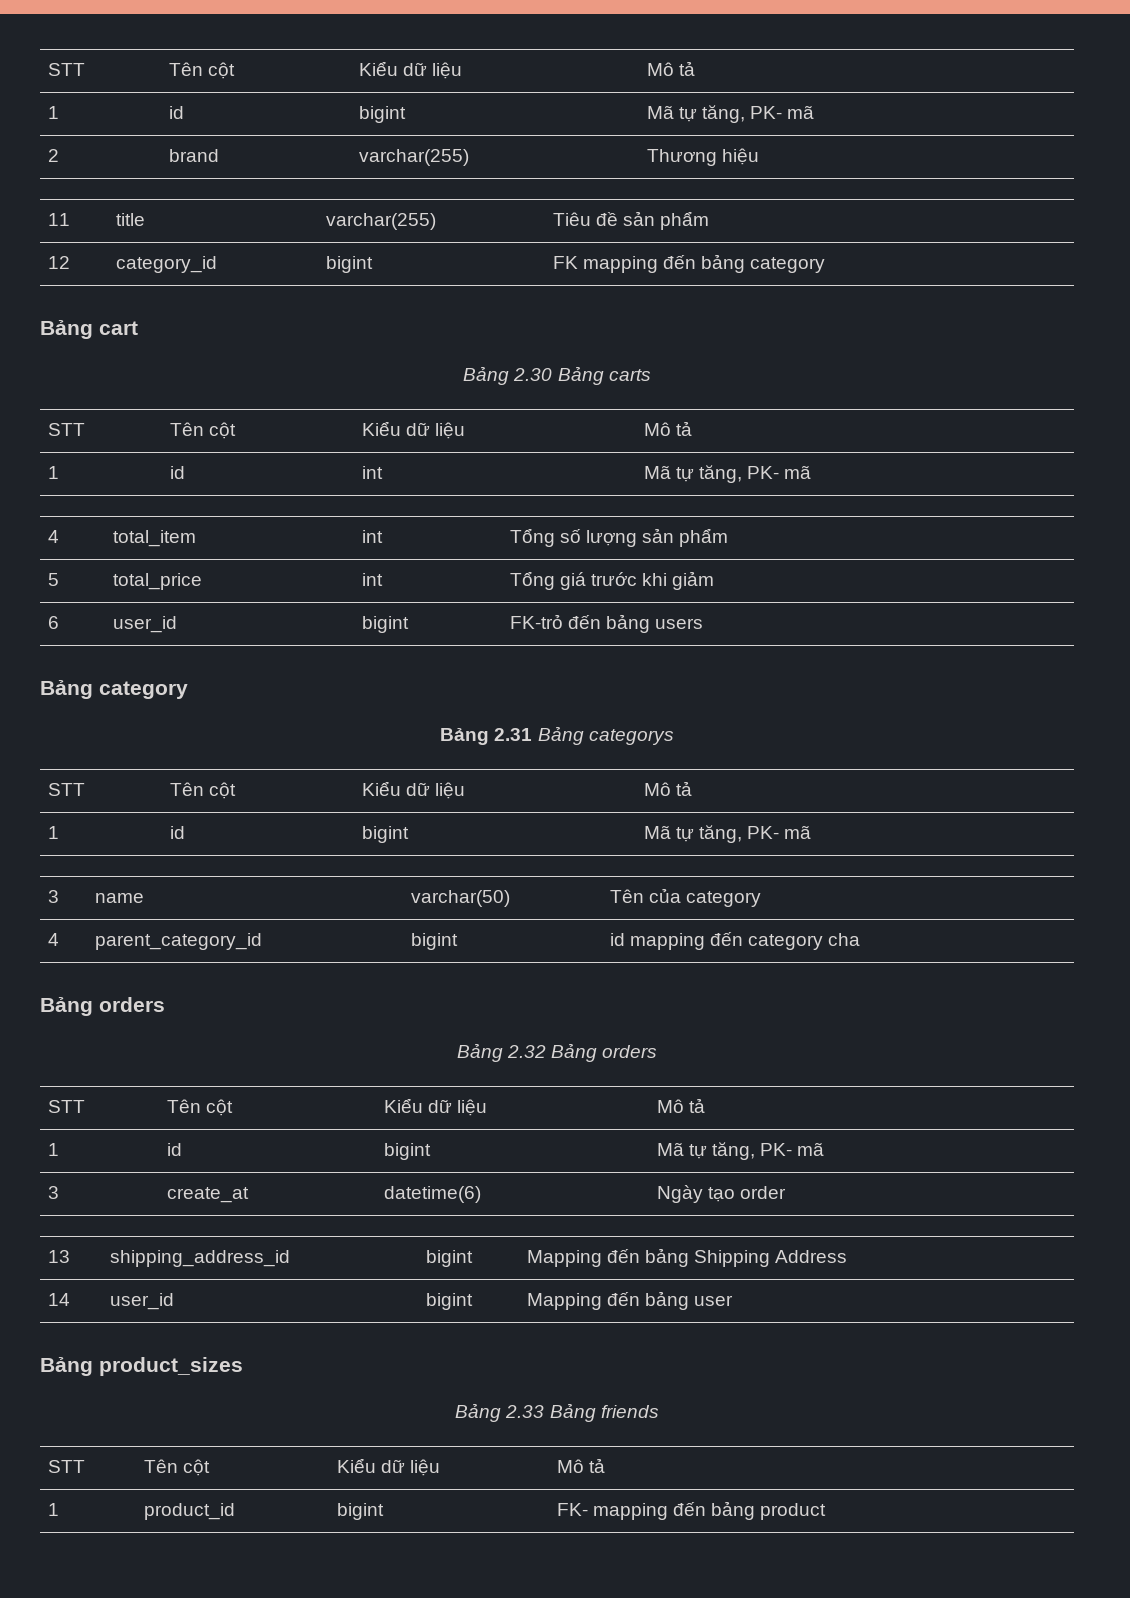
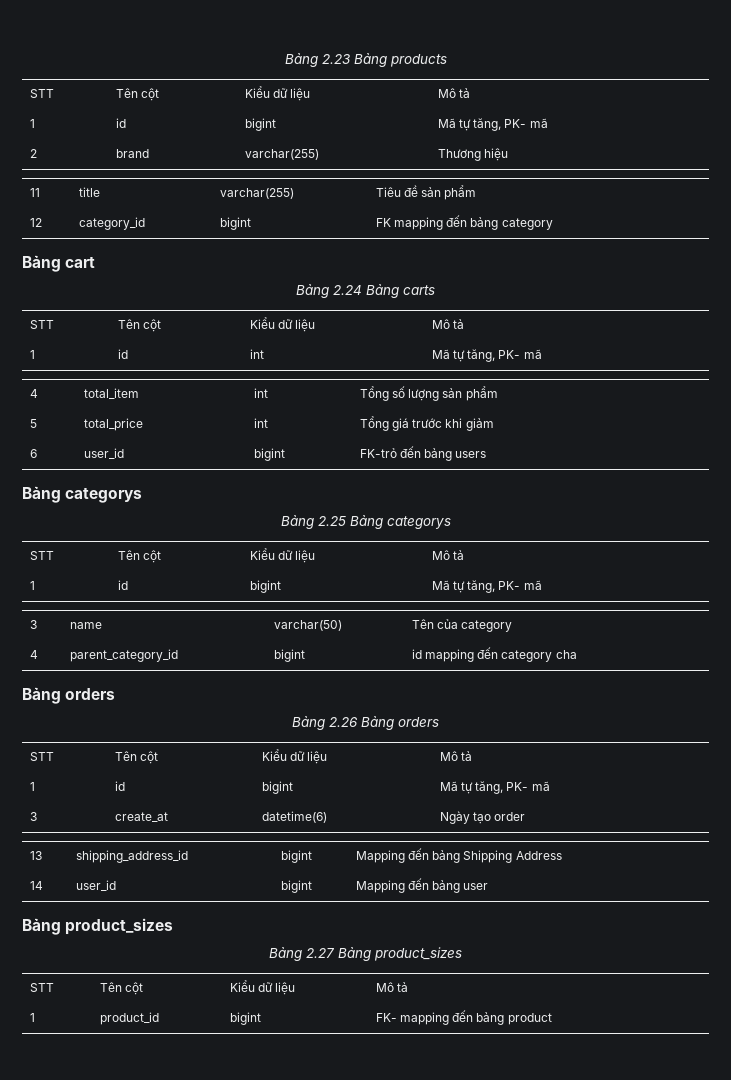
(47, 69) none -> [284,53,447,67] Bảng 2.23 Bảng products //
[513,368,553,381] 2.30 -> [333,285,362,295] 2.24
[99,681,188,699] [440,728,533,745] category // Bảng 2.31 -> [65,488,143,503] [280,515,346,529] categorys // Bảng 2.25
[506,1045,546,1058] 2.32 -> [329,717,358,727] 2.26
[505,1403,659,1422] 2.33 Bảng friends -> [306,947,462,961] 2.27 Bảng product_sizes

